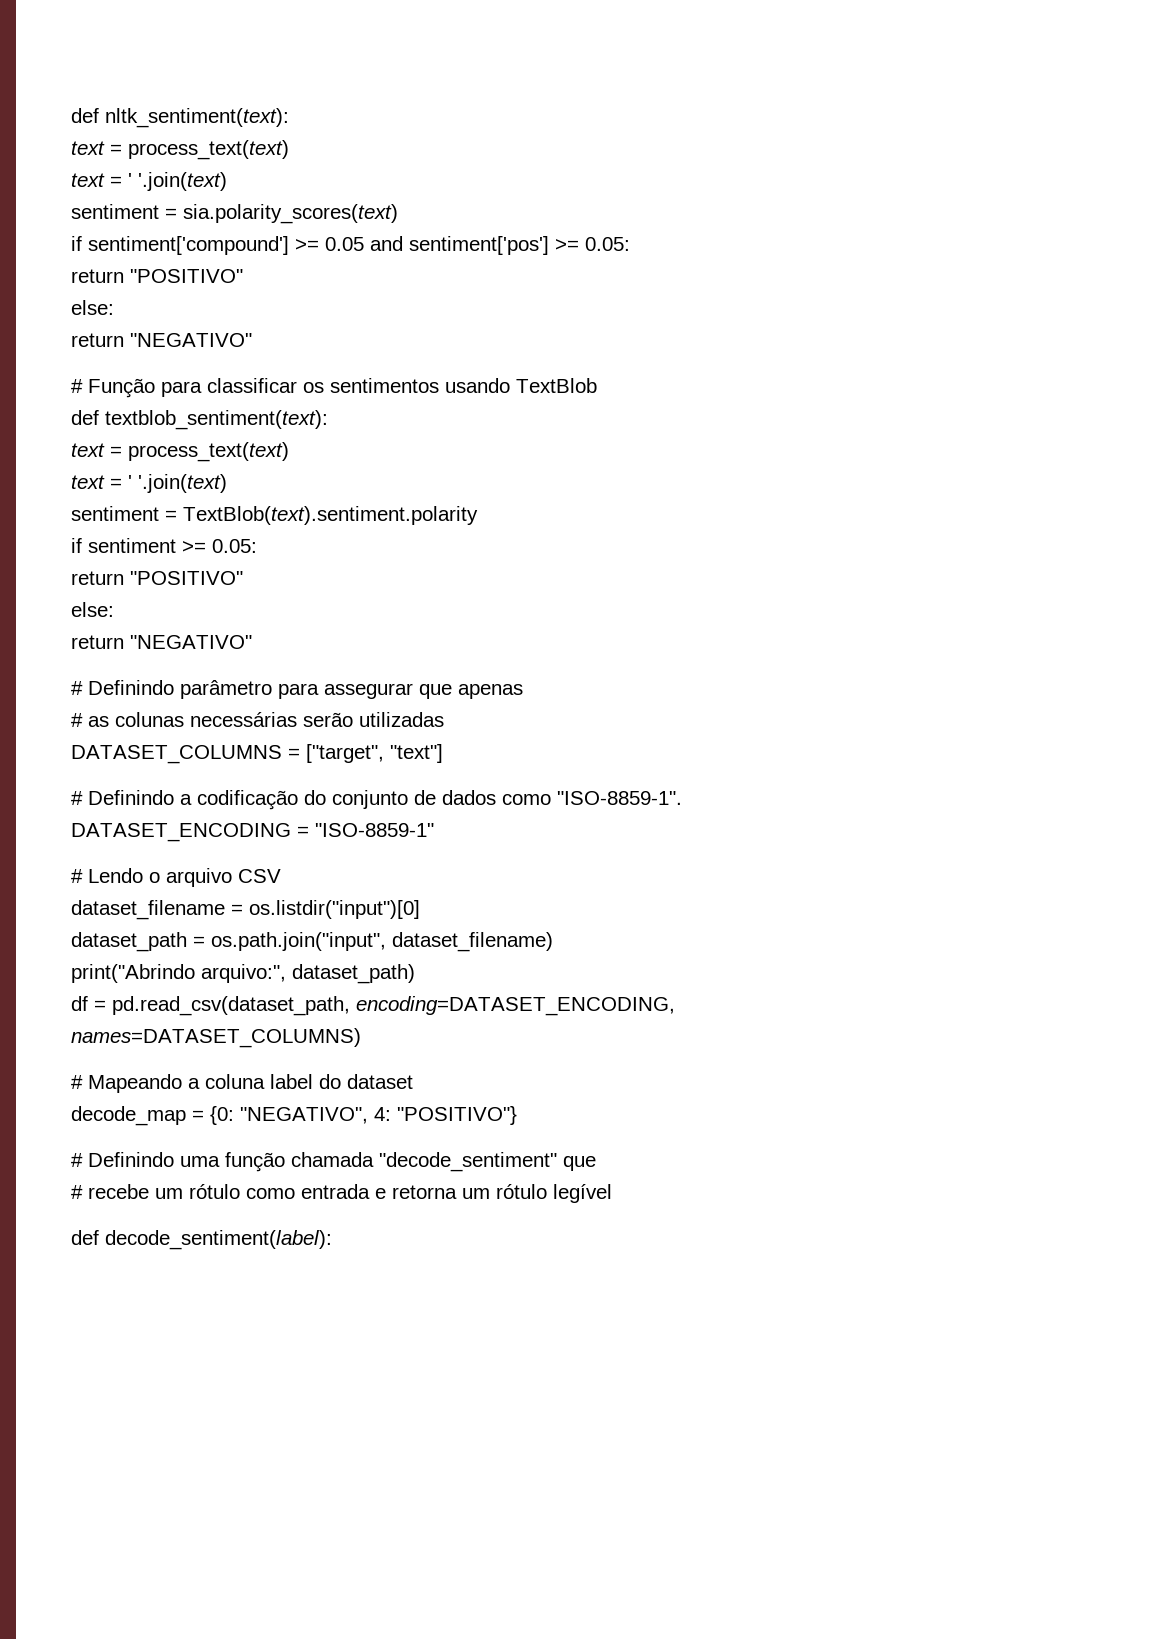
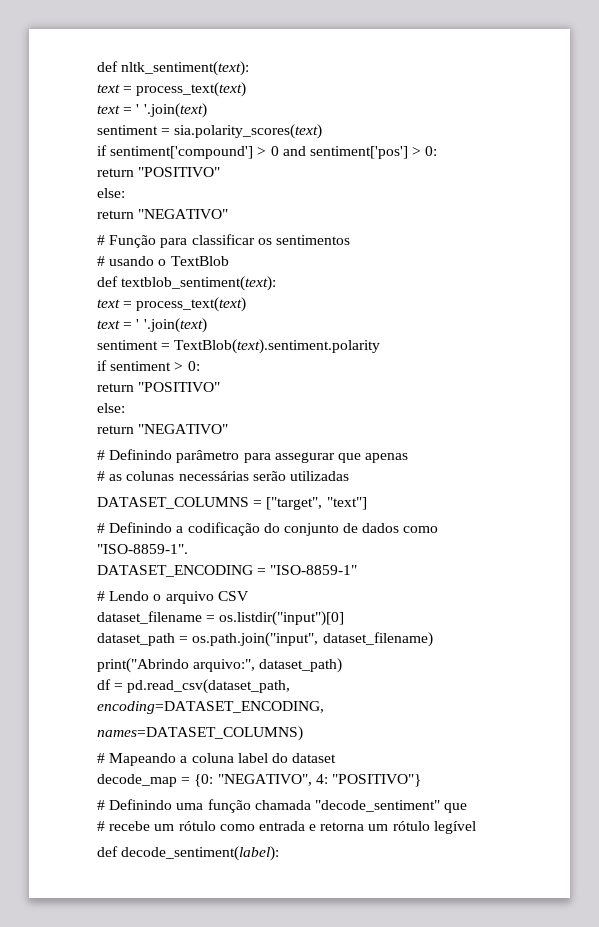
[295,236,630,255] >= 0.05 and sentiment['pos'] >= 0.05: -> [257,146,438,159] > 0 and sentiment['pos'] > 0:
[445,378,510,393] usando -> [97,256,167,266] // # usando o
[182,539,257,553] >= 0.05: -> [174,361,200,371] > 0:

